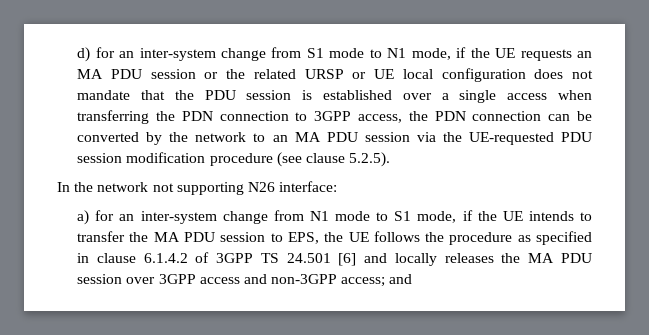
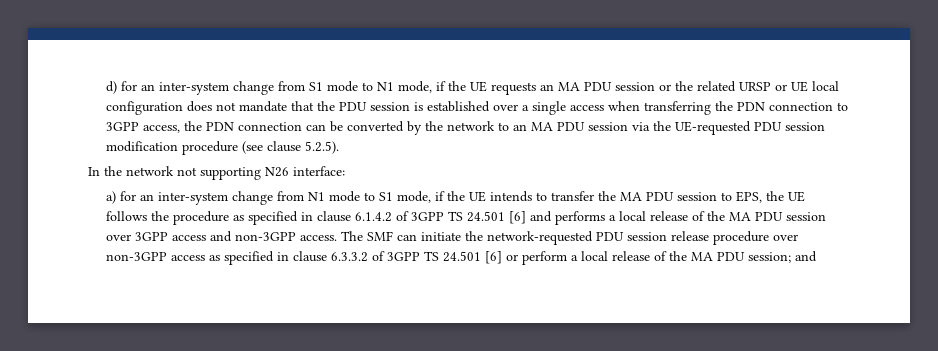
[394,253,494,266] locally releases -> [555,211,706,225] performs a local release of
[341,277,386,287] access; -> [300,231,799,245] [106,251,792,265] access. The SMF can initiate the network-requested PDU session release procedure over non-3GPP access as specified in clause 6.3.3.2 of 3GPP TS 24.501 [6] or perform a local release of the MA PDU session;

